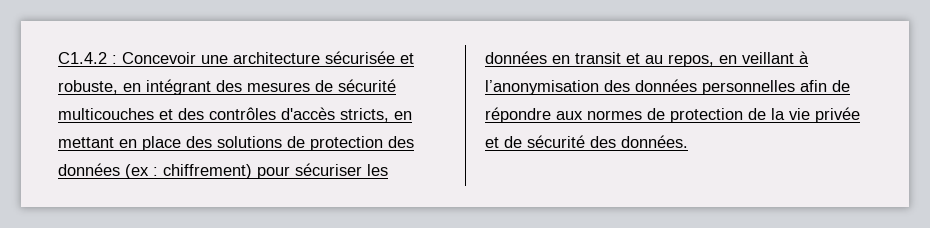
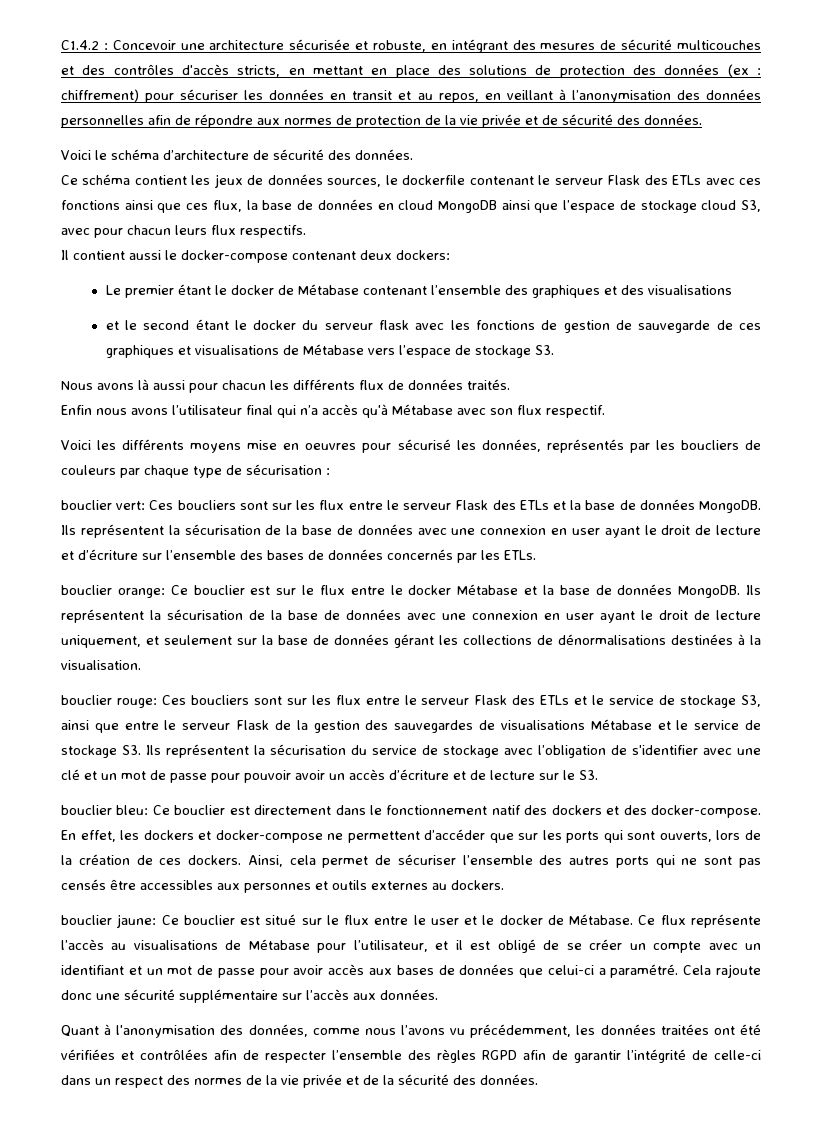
(688, 141) none -> [61,149,413,160] [61,174,762,188] [61,199,761,213] [61,225,306,238] [61,250,450,263] [105,284,732,298] [105,319,762,333] [105,344,554,358] [61,379,510,393] [61,404,605,418] [61,439,762,453] [61,464,330,478] [61,499,762,513] [61,524,762,538] [61,549,536,563] [61,584,761,598] [61,609,761,623] [61,634,761,648] [61,660,141,670] [61,695,761,708] [61,719,762,733] [61,744,761,758] [61,769,598,783] [61,805,762,818] [61,829,761,843] [61,854,761,868] [61,879,504,893] [61,914,761,928] [61,939,762,953] [61,964,762,978] [61,989,438,1003] [61,1024,761,1038] [61,1049,761,1063] [61,1074,538,1088] // Voici le schéma d’architecture de sécurité des données. // Ce schéma contient les jeux de données sources, le dockerfile contenant le serveur Flask des ETLs avec ces fonctions ainsi que ces flux, la base de données en cloud MongoDB ainsi que l’espace de stockage cloud S3, avec pour chacun leurs flux respectifs. // Il contient aussi le docker-compose contenant deux dockers: // Le premier étant le docker de Métabase contenant l’ensemble des graphiques et des visualisations // et le second étant le docker du serveur flask avec les fonctions de gestion de sauvegarde de ces graphiques et visualisations de Métabase vers l’espace de stockage S3. // Nous avons là aussi pour chacun les différents flux de données traités. // Enfin nous avons l’utilisateur final qui n’a accès qu'à Métabase avec son flux respectif. // Voici les différents moyens mise en oeuvres pour sécurisé les données, représentés par les boucliers de couleurs par chaque type de sécurisation : // bouclier vert: Ces boucliers sont sur les flux entre le serveur Flask des ETLs et la base de données MongoDB. Ils représentent la sécurisation de la base de données avec une connexion en user ayant le droit de lecture et d’écriture sur l’ensemble des bases de données concernés par les ETLs. // bouclier orange: Ce bouclier est sur le flux entre le docker Métabase et la base de données MongoDB. Ils représentent la sécurisation de la base de données avec une connexion en user ayant le droit de lecture uniquement, et seulement sur la base de données gérant les collections de dénormalisations destinées à la visualisation. // bouclier rouge: Ces boucliers sont sur les flux entre le serveur Flask des ETLs et le service de stockage S3, ainsi que entre le serveur Flask de la gestion des sauvegardes de visualisations Métabase et le service de stockage S3. Ils représentent la sécurisation du service de stockage avec l’obligation de s'identifier avec une clé et un mot de passe pour pouvoir avoir un accès d’écriture et de lecture sur le S3. // bouclier bleu: Ce bouclier est directement dans le fonctionnement natif des dockers et des docker-compose. En effet, les dockers et docker-compose ne permettent d’accéder que sur les ports qui sont ouverts, lors de la création de ces dockers. Ainsi, cela permet de sécuriser l’ensemble des autres ports qui ne sont pas censés être accessibles aux personnes et outils externes au dockers. // bouclier jaune: Ce bouclier est situé sur le flux entre le user et le docker de Métabase. Ce flux représente l’accès au visualisations de Métabase pour l’utilisateur, et il est obligé de se créer un compte avec un identifiant et un mot de passe pour avoir accès aux bases de données que celui-ci a paramétré. Cela rajoute donc une sécurité supplémentaire sur l’accès aux données. // Quant à l'anonymisation des données, comme nous l’avons vu précédemment, les données traitées ont été vérifiées et contrôlées afin de respecter l’ensemble des règles RGPD afin de garantir l’intégrité de celle-ci dans un respect des normes de la vie privée et de la sécurité des données.

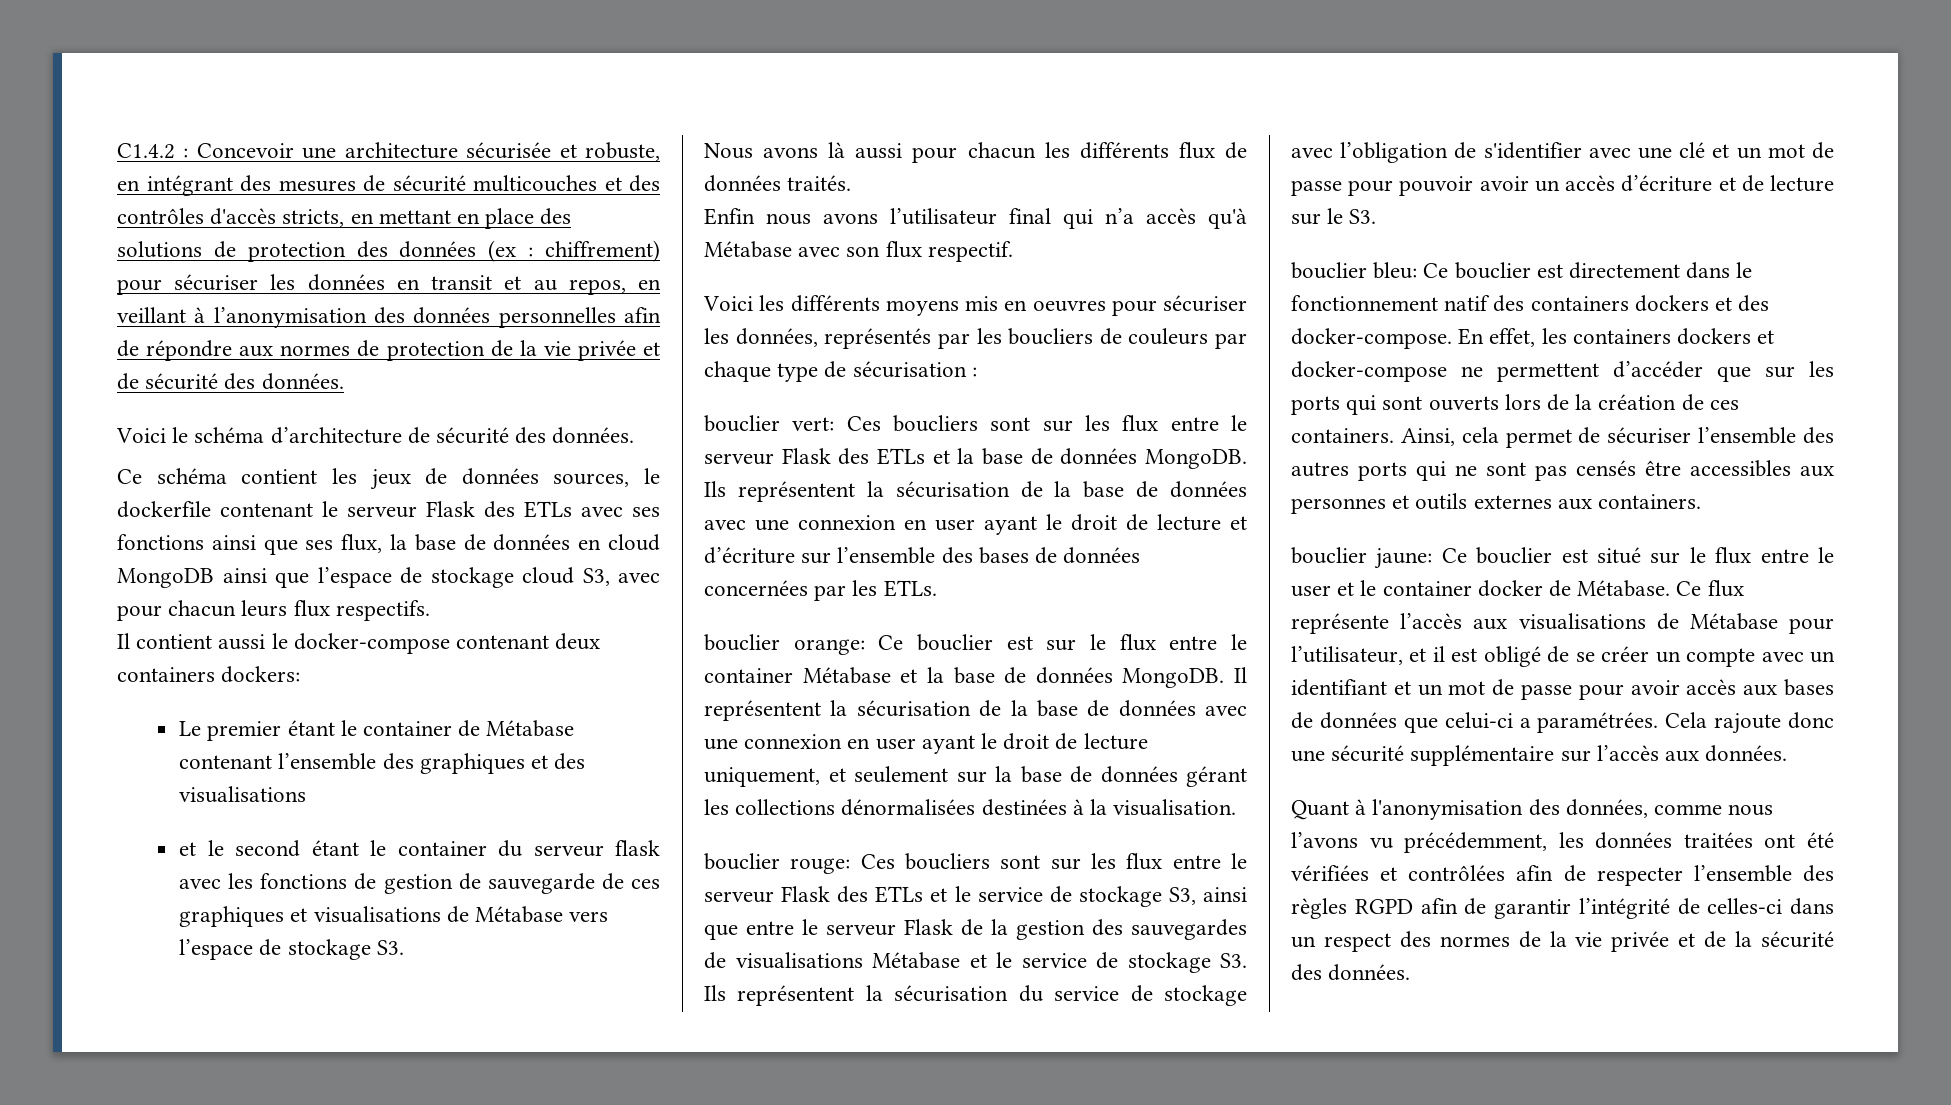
[739,178,762,185] ces -> [632,507,660,517] ses
[186,203,209,210] ces -> [305,540,334,550] ses
(392, 255) none -> [117,667,215,682] containers
[230,285,274,295] docker -> [362,721,452,736] container
[253,320,297,330] docker -> [397,841,487,856] container
[247,440,278,450] mise -> [965,296,998,311] mis
[397,439,451,450] sécurisé -> [1163,295,1247,312] sécuriser
[387,549,453,560] concernés -> [704,580,808,596] concernées
[408,585,452,595] docker -> [704,668,793,683] container
[746,585,761,595] Ils -> [1234,667,1247,683] Il
[537,634,666,645] de dénormalisations -> [841,799,976,816] dénormalisées
(548, 810) none -> [1530,296,1629,311] containers
(140, 835) none -> [1572,329,1671,344] containers
[659,831,712,842] ouverts, -> [1428,396,1499,411] ouverts
[188,855,242,865] dockers. -> [1291,428,1394,443] containers.
[432,880,504,890] au dockers. -> [1557,494,1702,510] aux containers.
(495, 920) none -> [1382,581,1472,596] container
[111,943,127,950] au -> [1473,619,1508,630] aux
[610,964,679,978] paramétré. -> [1537,712,1659,733] paramétrées.
[714,1050,761,1060] celle-ci -> [1707,898,1783,914] celles-ci

